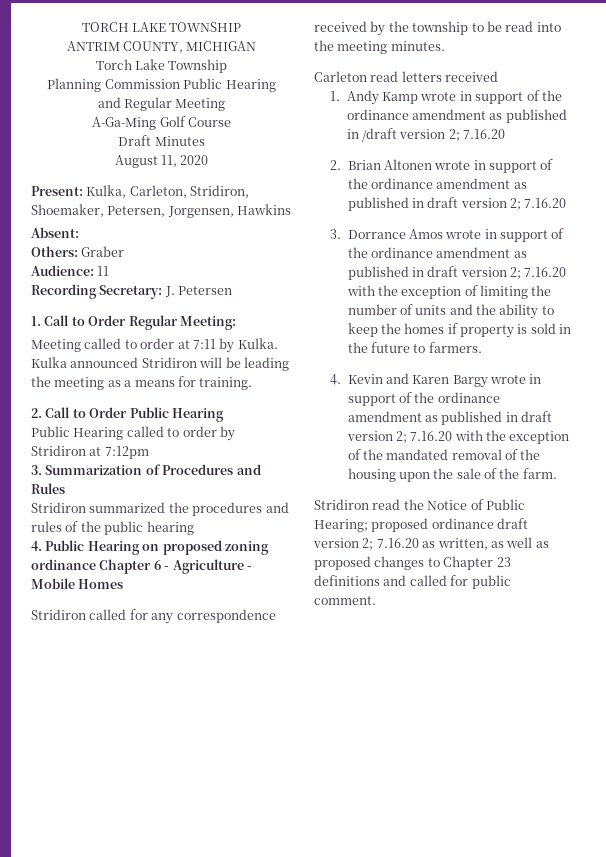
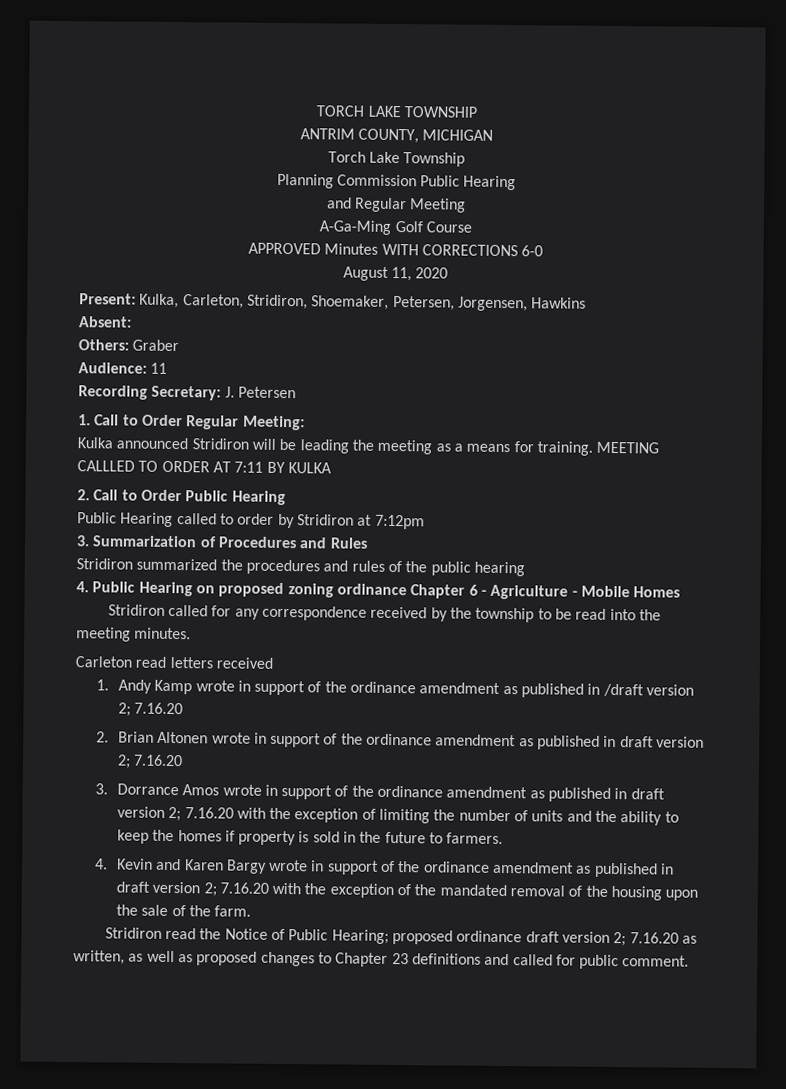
[118,135,152,146] Draft -> [247,242,321,255] APPROVED
(205, 141) none -> [381,243,544,257] WITH CORRECTIONS 6-0
[31,338,278,353] Meeting called to order at 7:11 by Kulka. -> (305, 423) none
(253, 383) none -> [596,441,660,454] [77,460,332,474] MEETING CALLLED TO ORDER AT 7:11 BY KULKA

